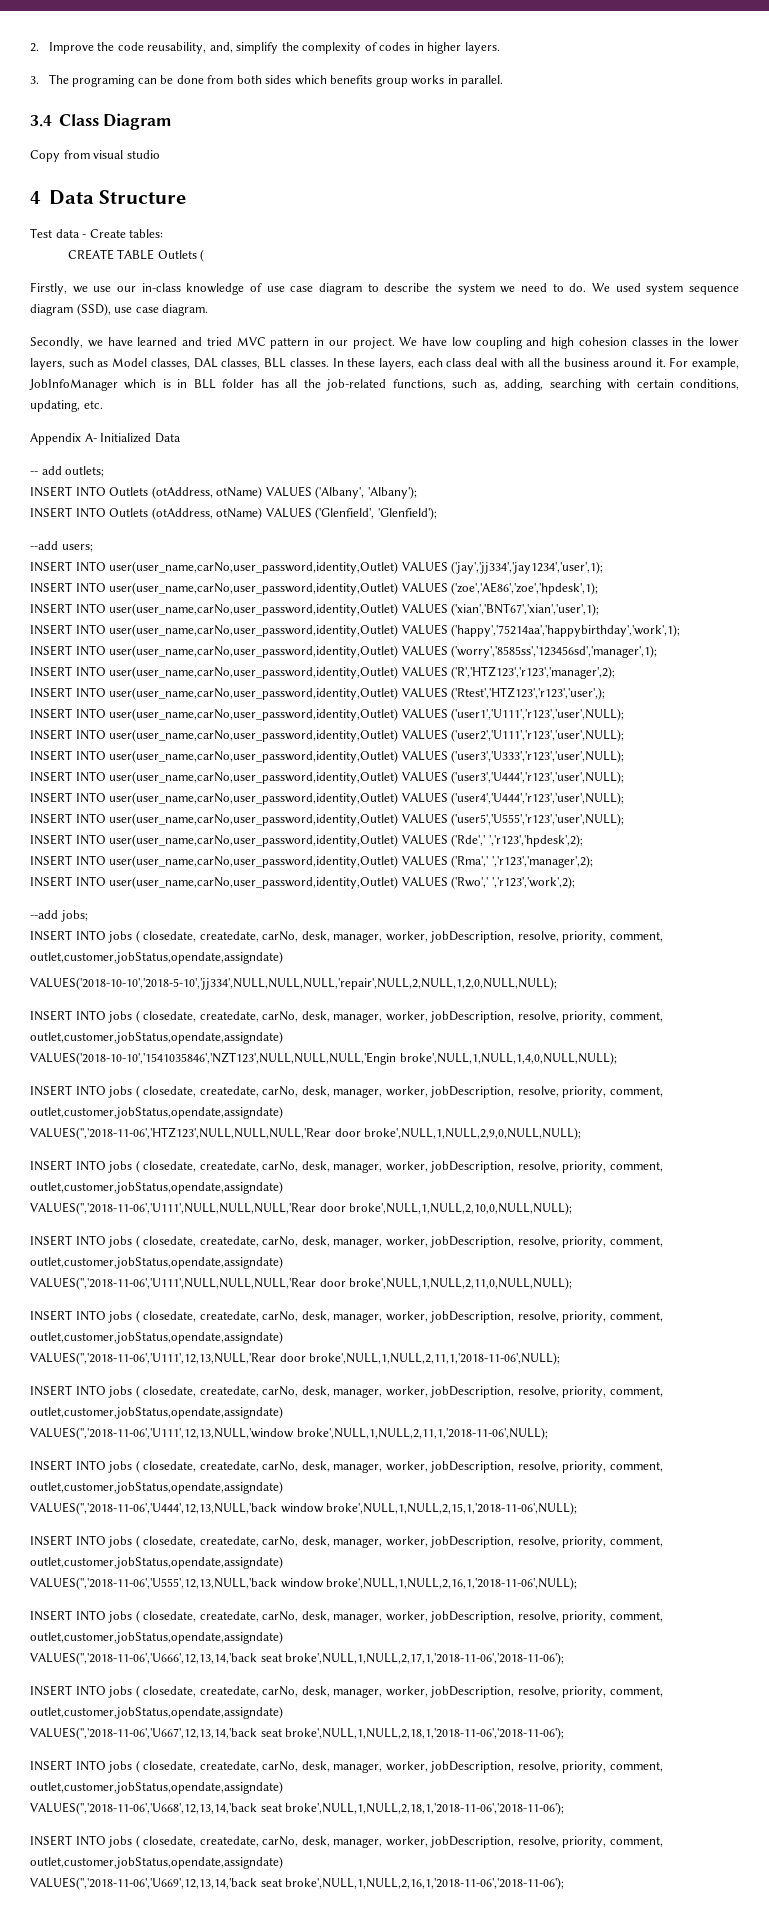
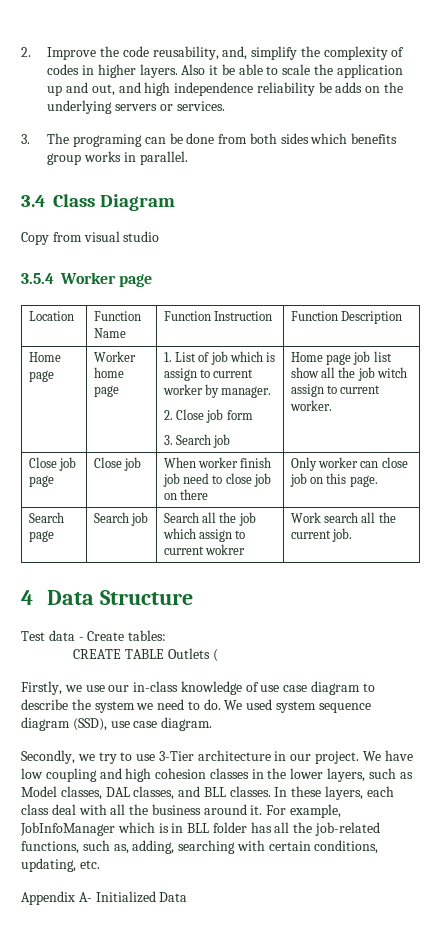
(500, 48) none -> [181,64,403,78] [47,82,404,96] [47,100,225,114] Also it be able to scale the application up and out, and high independence reliability be adds on the underlying servers or services.
(160, 154) none -> [21,272,153,287] [28,311,74,321] [93,311,141,321] [93,328,126,338] [163,311,272,321] [290,311,402,324] [28,352,61,362] [28,370,54,382] [93,351,136,362] [93,367,124,378] [93,385,119,397] [163,351,276,365] [163,368,254,381] [162,384,272,398] [163,409,253,423] [163,434,231,448] [290,351,392,365] [290,367,408,381] [290,384,381,397] [289,400,332,411] [28,457,76,471] [28,475,54,487] [93,457,141,471] [163,457,272,468] [162,473,272,487] [163,489,208,500] [290,457,408,471] [289,473,378,487] [28,512,64,523] [28,530,54,542] [93,512,148,526] [163,512,256,526] [162,528,246,542] [163,544,245,555] [290,512,396,523] [290,528,352,542] // 3.5.4 Worker page // Location | Function Name | Function Instruction | Function Description // Home page | Worker home page | 1. List of job which is assign to current worker by manager. // 2. Close job form // 3. Search job | Home page job list show all the job witch assign to current worker. // Close job page | Close job | When worker finish job need to close job on there | Only worker can close job on this page. // Search page | Search job | Search all the job which assign to current wokrer | Work search all the current job.
[107,337,310,349] have learned and tried MVC pattern -> [98,750,271,764] try to use 3-Tier architecture
(261, 363) none -> [178,786,201,797] and
[30,466,105,477] [30,486,417,499] [30,507,437,520] [30,541,93,552] [30,561,604,574] [30,582,599,595] [30,603,600,616] [30,624,681,637] [30,645,658,658] [30,666,616,679] [30,687,606,700] [30,708,625,721] [30,729,625,742] [30,750,625,763] [30,771,625,784] [30,792,625,805] [30,813,625,826] [30,834,583,847] [30,855,593,868] [30,876,575,889] [30,910,88,922] [30,930,663,943] [30,951,283,964] [30,977,557,990] [30,1010,663,1023] [30,1031,283,1044] [30,1052,617,1065] [30,1085,663,1098] [30,1106,283,1119] [30,1127,582,1140] [30,1160,663,1173] [30,1181,283,1194] [30,1202,573,1215] [30,1235,663,1248] [30,1256,283,1269] [30,1277,573,1290] [30,1310,663,1323] [30,1331,283,1344] [30,1352,561,1365] [30,1385,663,1398] [30,1406,283,1419] [30,1427,548,1440] [30,1460,663,1473] [30,1481,283,1494] [30,1502,578,1515] [30,1535,663,1548] [30,1556,283,1569] [30,1577,578,1590] [30,1610,663,1623] [30,1631,283,1644] [30,1652,565,1665] [30,1685,663,1698] [30,1706,283,1719] [30,1727,565,1740] [30,1760,663,1773] [30,1781,283,1794] [30,1802,565,1815] [30,1835,663,1848] [30,1856,283,1869] [30,1877,565,1890] // -- add outlets; // INSERT INTO Outlets (otAddress, otName) VALUES ('Albany', 'Albany'); // INSERT INTO Outlets (otAddress, otName) VALUES ('Glenfield', 'Glenfield'); // --add users; // INSERT INTO user(user_name,carNo,user_password,identity,Outlet) VALUES ('jay','jj334','jay1234','user',1); // INSERT INTO user(user_name,carNo,user_password,identity,Outlet) VALUES ('zoe','AE86','zoe','hpdesk',1); // INSERT INTO user(user_name,carNo,user_password,identity,Outlet) VALUES ('xian','BNT67','xian','user',1); // INSERT INTO user(user_name,carNo,user_password,identity,Outlet) VALUES ('happy','75214aa','happybirthday','work',1); // INSERT INTO user(user_name,carNo,user_password,identity,Outlet) VALUES ('worry','8585ss','123456sd','manager',1); // INSERT INTO user(user_name,carNo,user_password,identity,Outlet) VALUES ('R','HTZ123','r123','manager',2); // INSERT INTO user(user_name,carNo,user_password,identity,Outlet) VALUES ('Rtest','HTZ123','r123','user',); // INSERT INTO user(user_name,carNo,user_password,identity,Outlet) VALUES ('user1','U111','r123','user',NULL); // INSERT INTO user(user_name,carNo,user_password,identity,Outlet) VALUES ('user2','U111','r123','user',NULL); // INSERT INTO user(user_name,carNo,user_password,identity,Outlet) VALUES ('user3','U333','r123','user',NULL); // INSERT INTO user(user_name,carNo,user_password,identity,Outlet) VALUES ('user3','U444','r123','user',NULL); // INSERT INTO user(user_name,carNo,user_password,identity,Outlet) VALUES ('user4','U444','r123','user',NULL); // INSERT INTO user(user_name,carNo,user_password,identity,Outlet) VALUES ('user5','U555','r123','user',NULL); // INSERT INTO user(user_name,carNo,user_password,identity,Outlet) VALUES ('Rde',' ','r123','hpdesk',2); // INSERT INTO user(user_name,carNo,user_password,identity,Outlet) VALUES ('Rma',' ','r123','manager',2); // INSERT INTO user(user_name,carNo,user_password,identity,Outlet) VALUES ('Rwo',' ','r123','work',2); // --add jobs; // INSERT INTO jobs ( closedate, createdate, carNo, desk, manager, worker, jobDescription, resolve, priority, comment, outlet,customer,jobStatus,opendate,assigndate) // VALUES('2018-10-10','2018-5-10','jj334',NULL,NULL,NULL,'repair',NULL,2,NULL,1,2,0,NULL,NULL); // INSERT INTO jobs ( closedate, createdate, carNo, desk, manager, worker, jobDescription, resolve, priority, comment, outlet,customer,jobStatus,opendate,assigndate) // VALUES('2018-10-10','1541035846','NZT123',NULL,NULL,NULL,'Engin broke',NULL,1,NULL,1,4,0,NULL,NULL); // INSERT INTO jobs ( closedate, createdate, carNo, desk, manager, worker, jobDescription, resolve, priority, comment, outlet,customer,jobStatus,opendate,assigndate) // VALUES('','2018-11-06','HTZ123',NULL,NULL,NULL,'Rear door broke',NULL,1,NULL,2,9,0,NULL,NULL); // INSERT INTO jobs ( closedate, createdate, carNo, desk, manager, worker, jobDescription, resolve, priority, comment, outlet,customer,jobStatus,opendate,assigndate) // VALUES('','2018-11-06','U111',NULL,NULL,NULL,'Rear door broke',NULL,1,NULL,2,10,0,NULL,NULL); // INSERT INTO jobs ( closedate, createdate, carNo, desk, manager, worker, jobDescription, resolve, priority, comment, outlet,customer,jobStatus,opendate,assigndate) // VALUES('','2018-11-06','U111',NULL,NULL,NULL,'Rear door broke',NULL,1,NULL,2,11,0,NULL,NULL); // INSERT INTO jobs ( closedate, createdate, carNo, desk, manager, worker, jobDescription, resolve, priority, comment, outlet,customer,jobStatus,opendate,assigndate) // VALUES('','2018-11-06','U111',12,13,NULL,'Rear door broke',NULL,1,NULL,2,11,1,'2018-11-06',NULL); // INSERT INTO jobs ( closedate, createdate, carNo, desk, manager, worker, jobDescription, resolve, priority, comment, outlet,customer,jobStatus,opendate,assigndate) // VALUES('','2018-11-06','U111',12,13,NULL,'window broke',NULL,1,NULL,2,11,1,'2018-11-06',NULL); // INSERT INTO jobs ( closedate, createdate, carNo, desk, manager, worker, jobDescription, resolve, priority, comment, outlet,customer,jobStatus,opendate,assigndate) // VALUES('','2018-11-06','U444',12,13,NULL,'back window broke',NULL,1,NULL,2,15,1,'2018-11-06',NULL); // INSERT INTO jobs ( closedate, createdate, carNo, desk, manager, worker, jobDescription, resolve, priority, comment, outlet,customer,jobStatus,opendate,assigndate) // VALUES('','2018-11-06','U555',12,13,NULL,'back window broke',NULL,1,NULL,2,16,1,'2018-11-06',NULL); // INSERT INTO jobs ( closedate, createdate, carNo, desk, manager, worker, jobDescription, resolve, priority, comment, outlet,customer,jobStatus,opendate,assigndate) // VALUES('','2018-11-06','U666',12,13,14,'back seat broke',NULL,1,NULL,2,17,1,'2018-11-06','2018-11-06'); // INSERT INTO jobs ( closedate, createdate, carNo, desk, manager, worker, jobDescription, resolve, priority, comment, outlet,customer,jobStatus,opendate,assigndate) // VALUES('','2018-11-06','U667',12,13,14,'back seat broke',NULL,1,NULL,2,18,1,'2018-11-06','2018-11-06'); // INSERT INTO jobs ( closedate, createdate, carNo, desk, manager, worker, jobDescription, resolve, priority, comment, outlet,customer,jobStatus,opendate,assigndate) // VALUES('','2018-11-06','U668',12,13,14,'back seat broke',NULL,1,NULL,2,18,1,'2018-11-06','2018-11-06'); // INSERT INTO jobs ( closedate, createdate, carNo, desk, manager, worker, jobDescription, resolve, priority, comment, outlet,customer,jobStatus,opendate,assigndate) // VALUES('','2018-11-06','U669',12,13,14,'back seat broke',NULL,1,NULL,2,16,1,'2018-11-06','2018-11-06'); -> (188, 897) none

